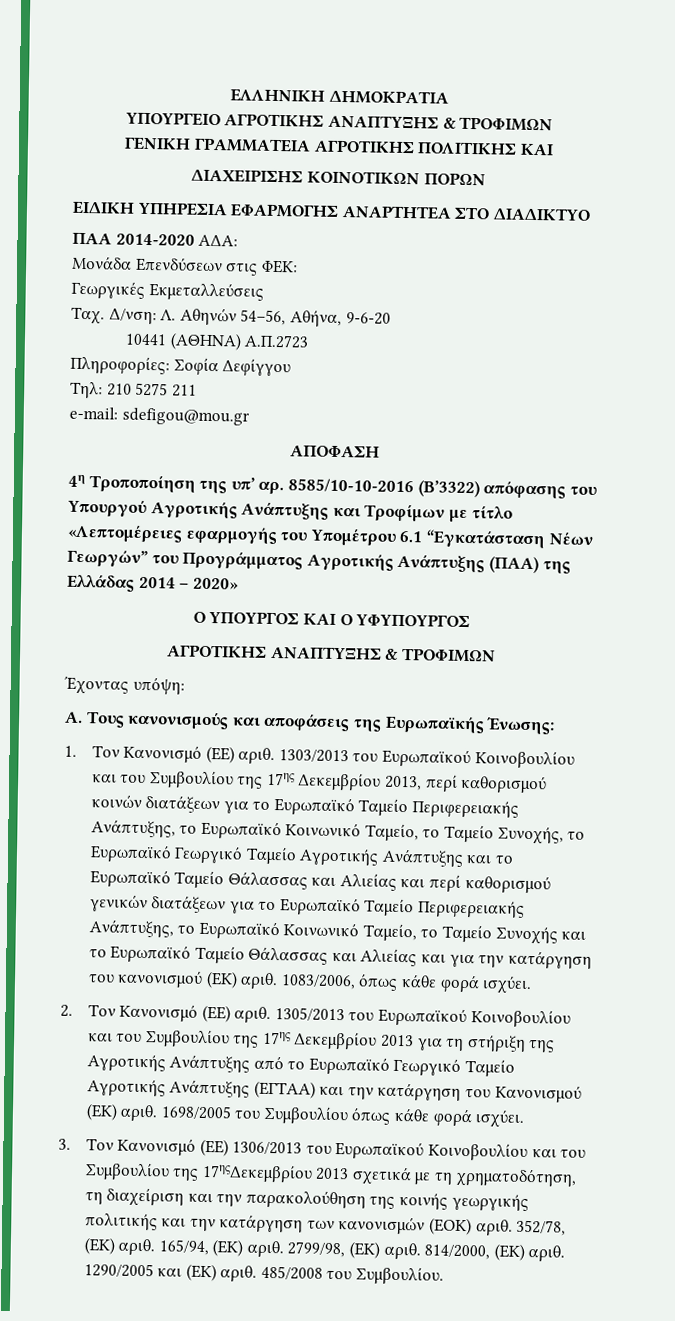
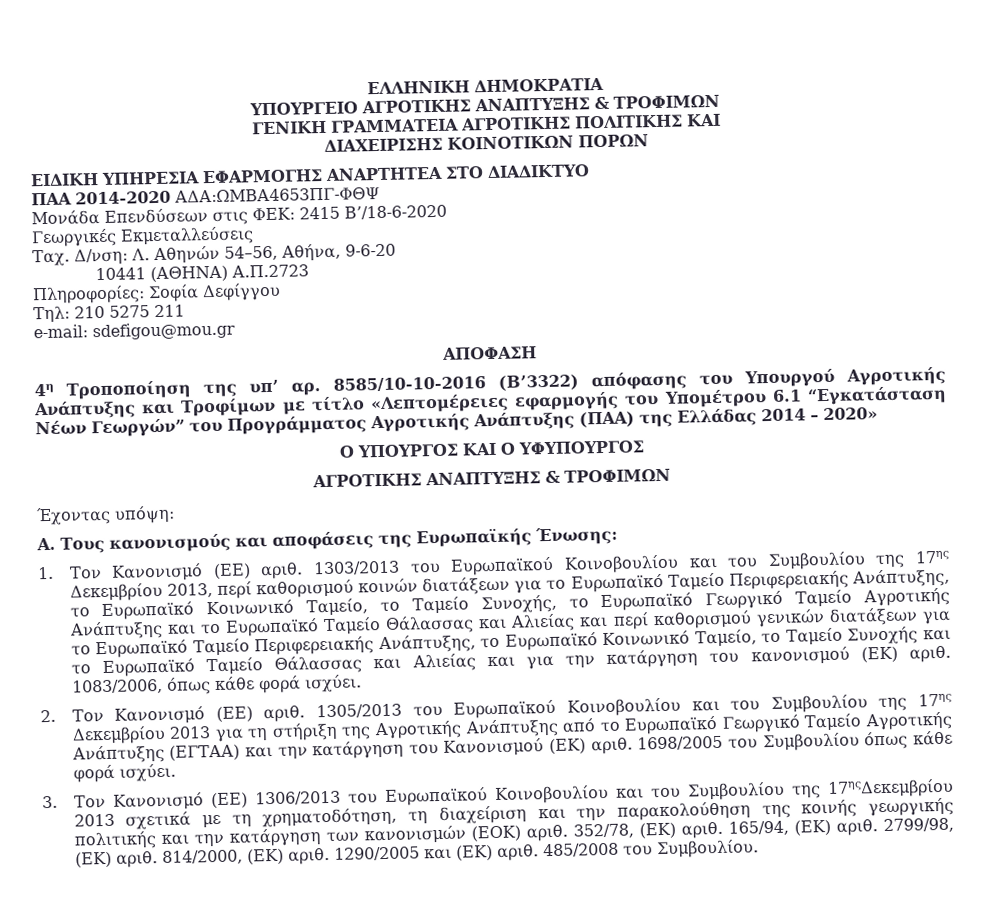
[198,234,239,247] ΑΔΑ: -> [174,186,380,203] ΑΔΑ:ΩΜΒΑ4653ΠΓ-ΦΘΨ
(298, 266) none -> [299,204,447,220] 2415 Β’/18-6-2020

